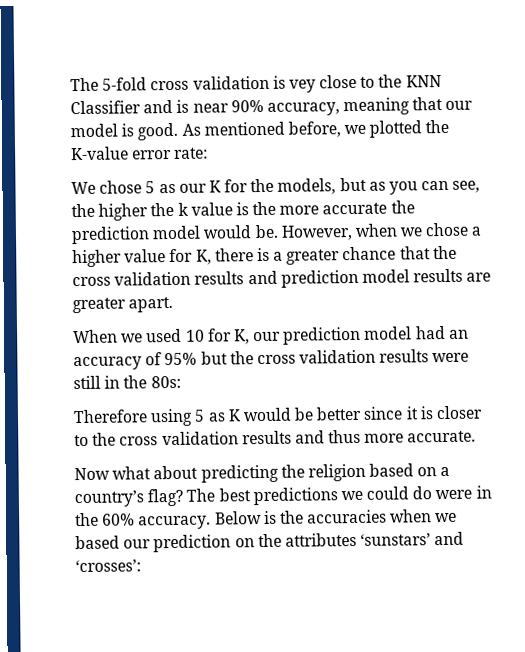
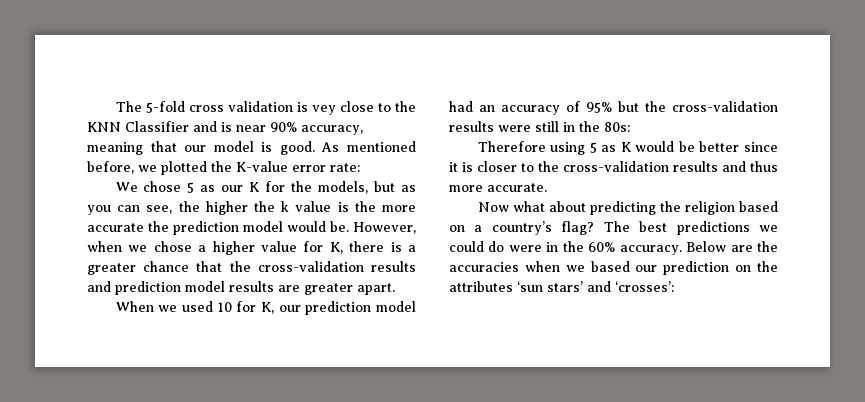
[72,271,192,287] cross validation -> [257,261,364,272] cross-validation
[256,349,377,365] cross validation -> [672,101,778,112] cross-validation
[119,431,239,446] cross validation -> [563,161,669,172] cross-validation
[263,510,277,525] is -> [730,245,753,252] are
[360,533,432,546] ‘sunstars’ -> [517,281,583,292] ‘sun stars’

